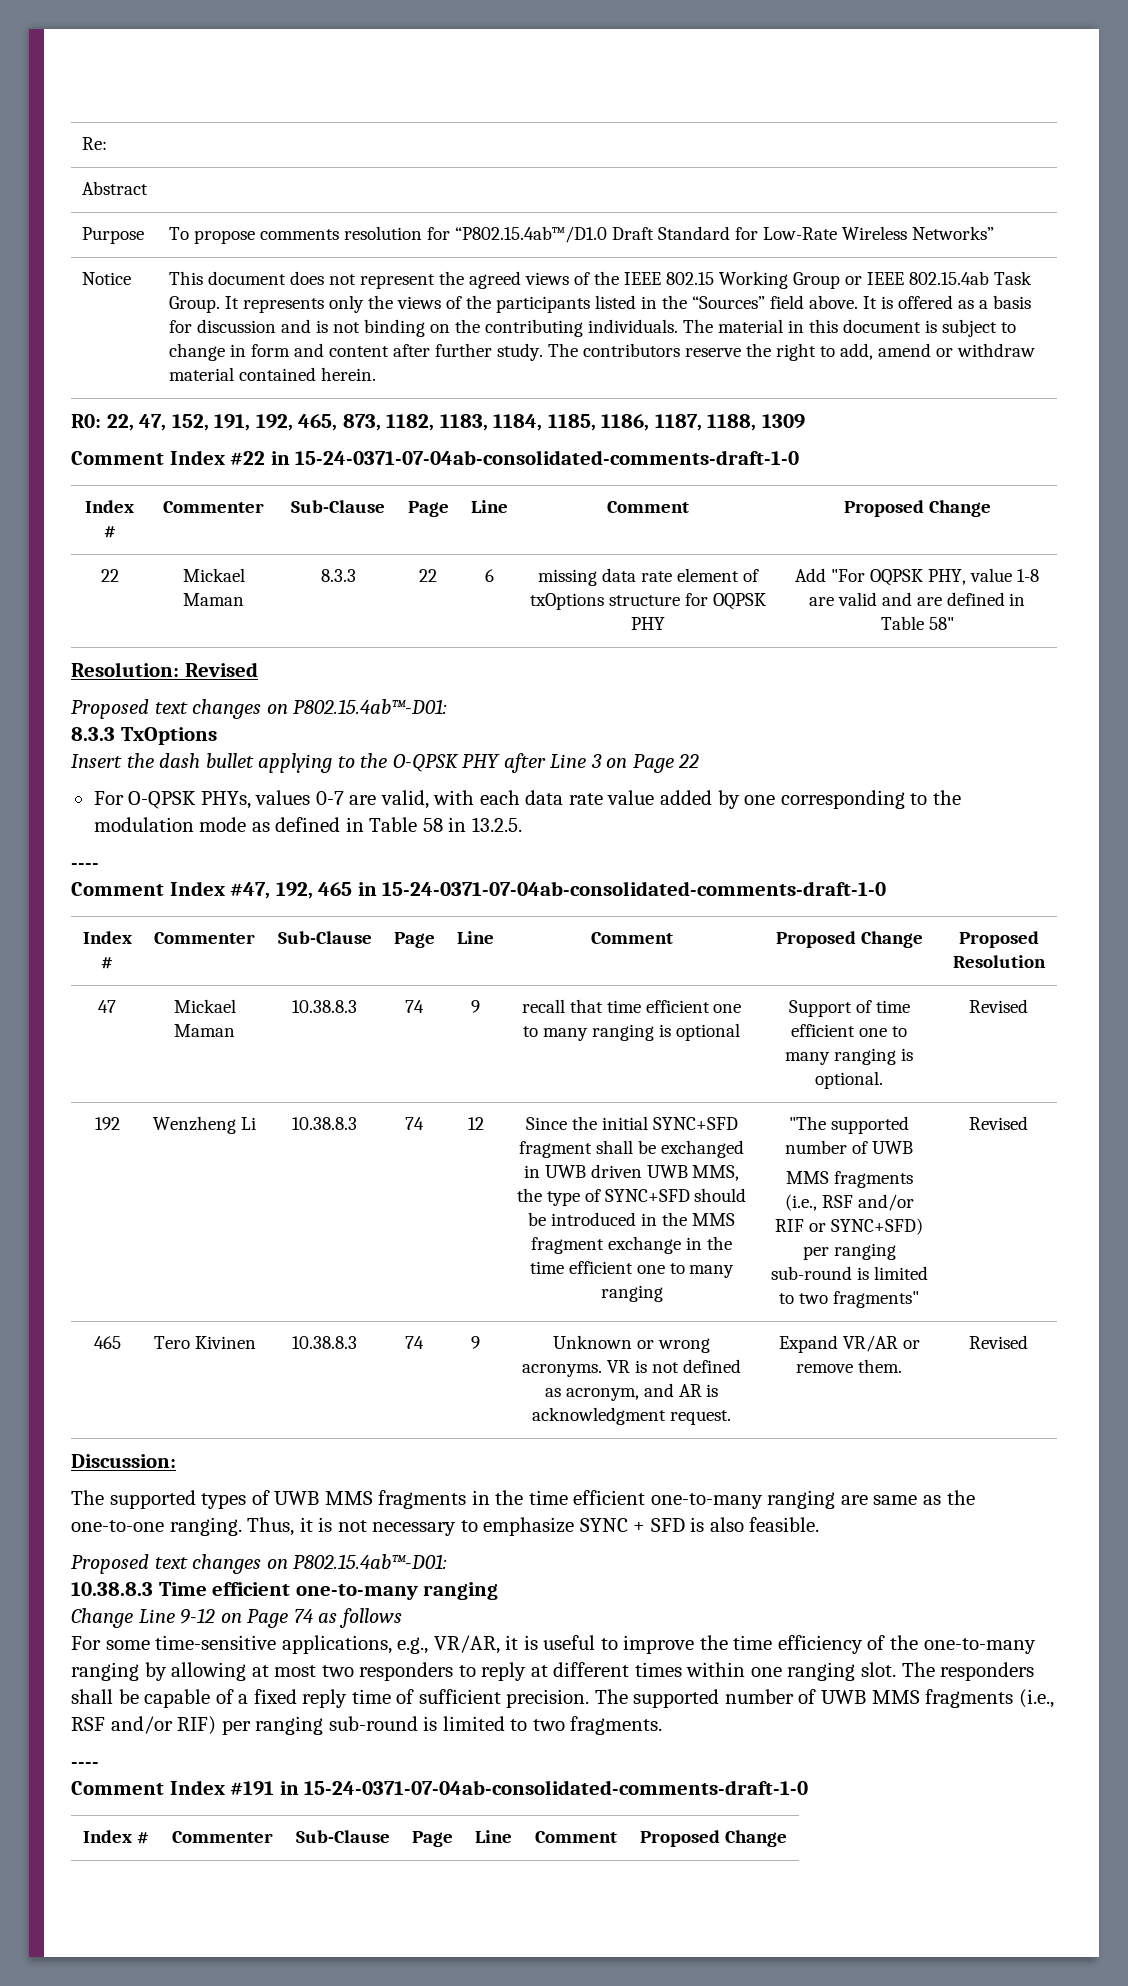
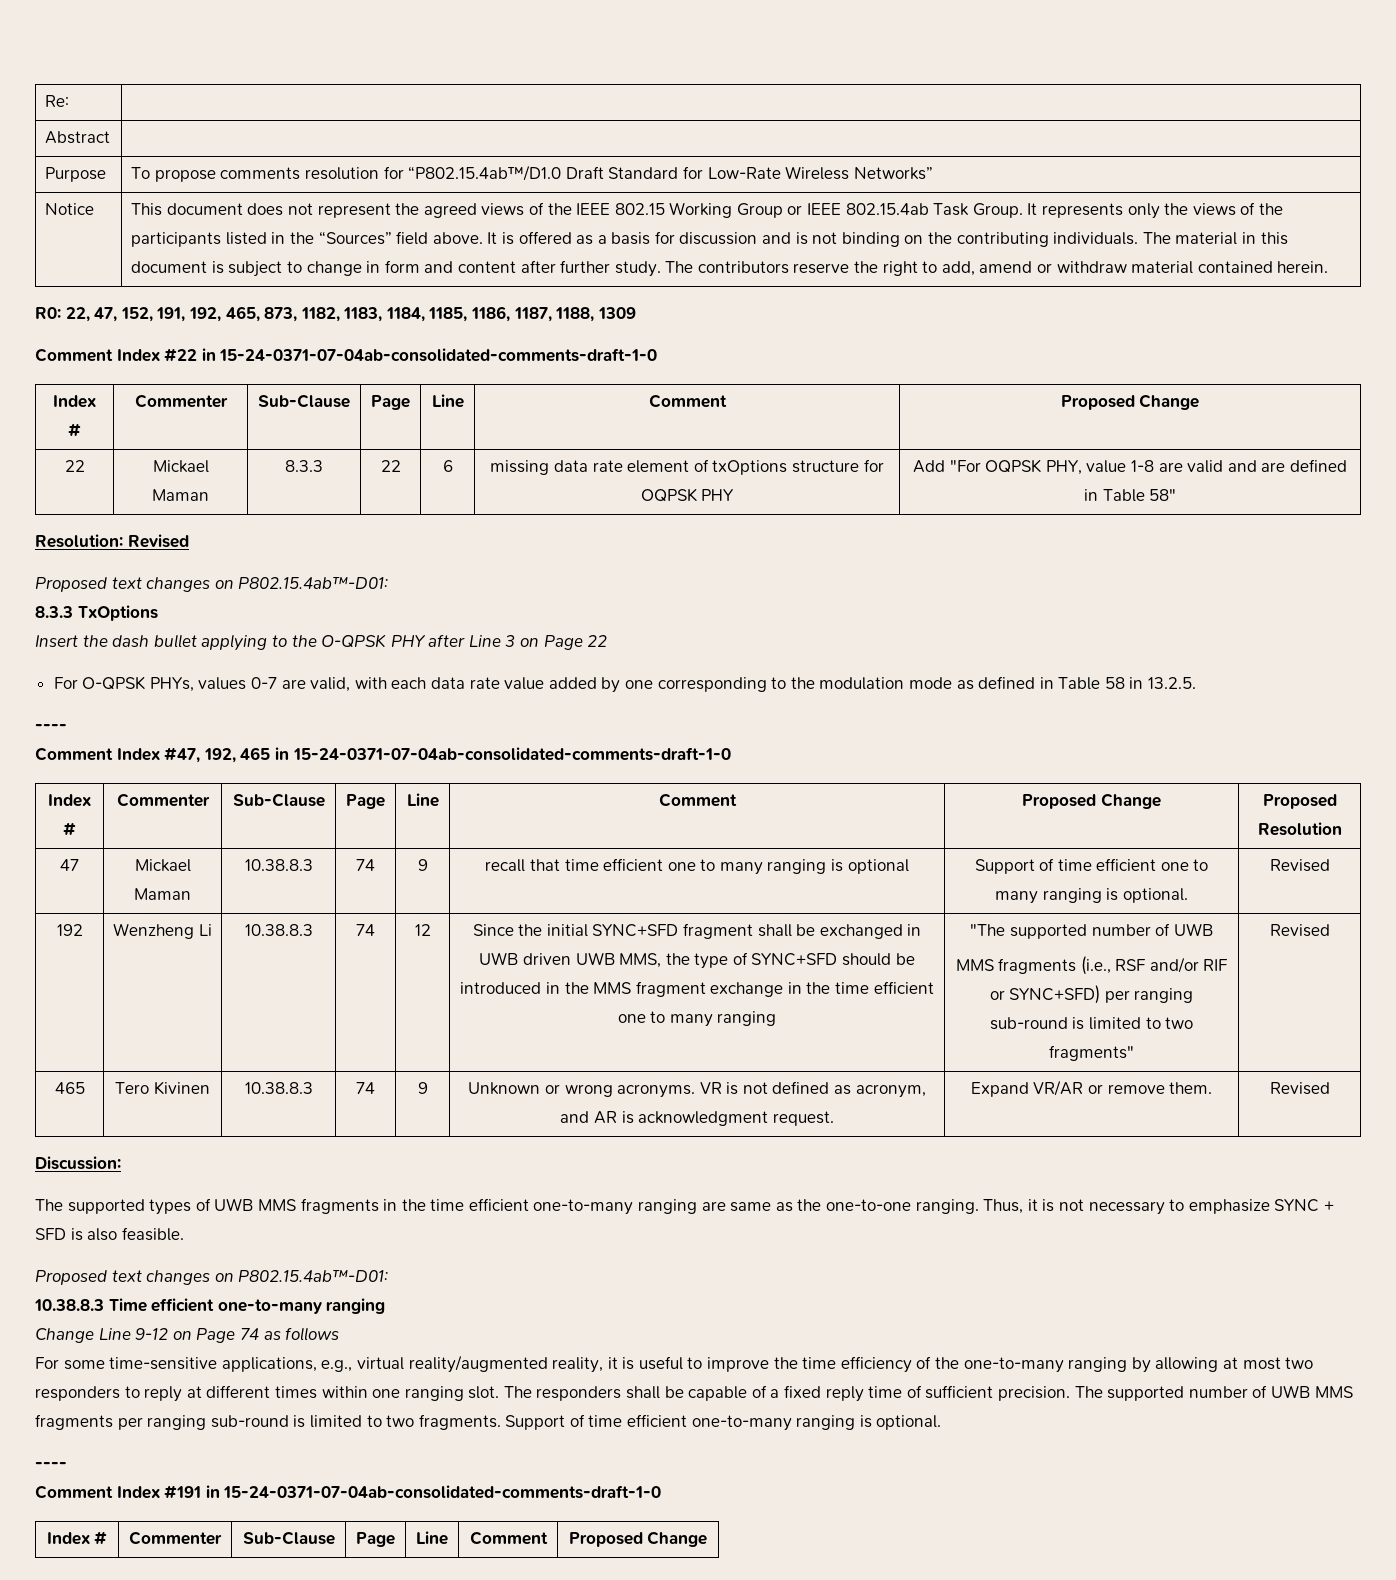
[433,1635,500,1654] VR/AR, -> [356,1355,604,1373] virtual reality/augmented reality,
[1018,1689,1054,1708] [71,1716,217,1735] (i.e., RSF and/or RIF) -> (113, 1422) none
(663, 1725) none -> [505,1414,942,1431] Support of time efficient one-to-many ranging is optional.

